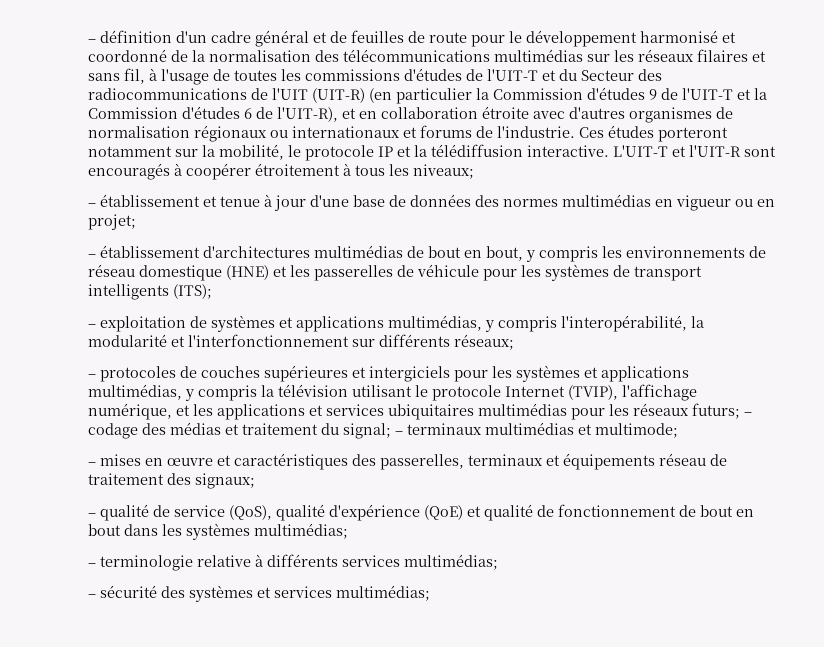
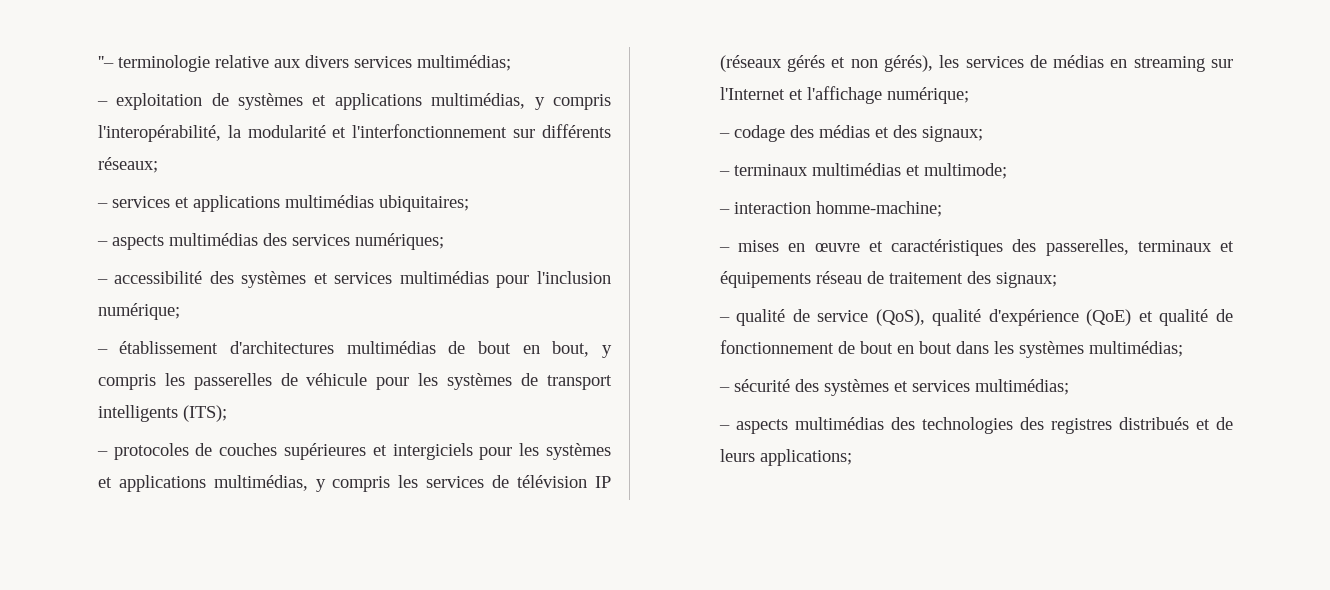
[88,30,737,47] [88,49,767,62] [88,68,663,85] [88,87,768,104] [88,106,734,123] [88,125,729,142] [88,144,777,161] [88,163,475,180] [88,194,776,211] [88,214,137,230] [88,245,767,262] [88,264,703,281] [88,284,213,300] – définition d'un cadre général et de feuilles de route pour le développement harmonisé et coordonné de la normalisation des télécommunications multimédias sur les réseaux filaires et sans fil, à l'usage de toutes les commissions d'études de l'UIT-T et du Secteur des radiocommunications de l'UIT (UIT-R) (en particulier la Commission d'études 9 de l'UIT-T et la Commission d'études 6 de l'UIT-R), et en collaboration étroite avec d'autres organismes de normalisation régionaux ou internationaux et forums de l'industrie. Ces études porteront notamment sur la mobilité, le protocole IP et la télédiffusion interactive. L'UIT-T et l'UIT-R sont encouragés à coopérer étroitement à tous les niveaux; // – établissement et tenue à jour d'une base de données des normes multimédias en vigueur ou en projet; // – établissement d'architectures multimédias de bout en bout, y compris les environnements de réseau domestique (HNE) et les passerelles de véhicule pour les systèmes de transport intelligents (ITS); -> [97,55,511,72] ''– terminologie relative aux divers services multimédias;
(515, 342) none -> [96,195,469,212] [96,233,444,250] [96,271,611,288] [97,303,180,320] [96,341,612,358] [97,373,612,390] [97,405,227,422] // – services et applications multimédias ubiquitaires; // – aspects multimédias des services numériques; // – accessibilité des systèmes et services multimédias pour l'inclusion numérique; // – établissement d'architectures multimédias de bout en bout, y compris les passerelles de véhicule pour les systèmes de transport intelligents (ITS);
[261,384,698,401] [88,403,741,420] la télévision utilisant le protocole Internet (TVIP), l'affichage numérique, et les applications et services ubiquitaires multimédias pour les réseaux futurs; -> [398,475,611,488] [719,55,1233,72] [719,86,969,104] les services de télévision IP (réseaux gérés et non gérés), les services de médias en streaming sur l'Internet et l'affichage numérique; //
[242,423,392,439] traitement du signal; -> [892,125,983,142] des signaux; //
(679, 430) none -> [718,201,942,217] // – interaction homme-machine;
[88,554,499,571] // – terminologie relative à différents services multimédias; -> (1183, 349) none
(431, 593) none -> [718,417,1233,434] [719,449,852,466] // – aspects multimédias des technologies des registres distribués et de leurs applications;

